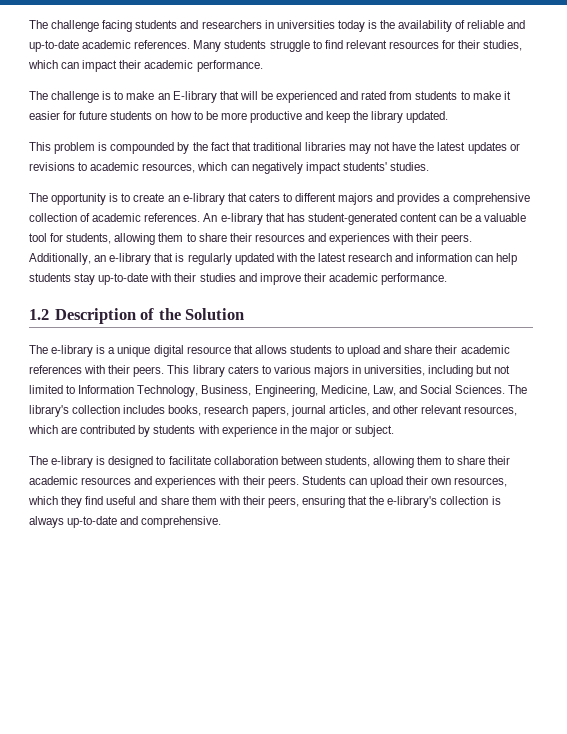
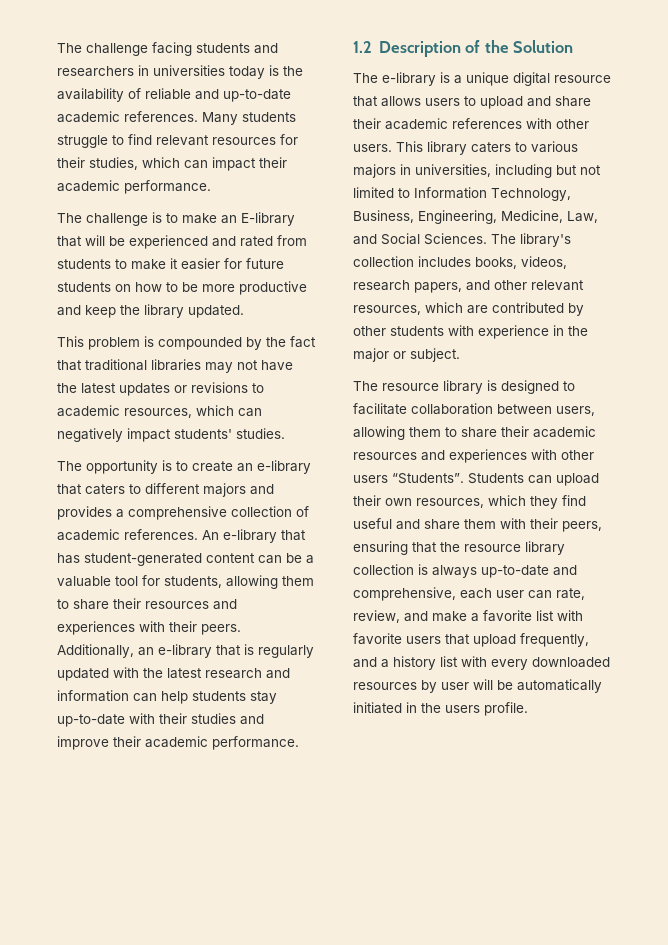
[289,345,332,354] students -> [425,98,460,106] users
[108,365,165,377] their peers. -> [556,119,589,129] [353,144,392,152] other users.
(202, 410) none -> [521,256,567,269] videos,
[290,405,369,417] journal articles, -> (462, 287) none
(151, 431) none -> [353,326,386,336] other
[51,456,94,468] e-library -> [382,380,483,394] resource library
[324,456,370,467] students, -> [556,406,595,416] users,
[242,476,299,488] their peers. -> [561,450,594,460] [353,473,464,484] other users “Students”.
[387,496,438,508] e-library's -> [464,541,565,555] resource library
[141,516,222,528] comprehensive. -> [353,587,585,601] [353,610,583,623] [353,633,589,647] [353,656,610,670] [353,679,602,693] [353,702,528,716] comprehensive, each user can rate, review, and make a favorite list with favorite users that upload frequently, and a history list with every downloaded resources by user will be automatically initiated in the users profile.

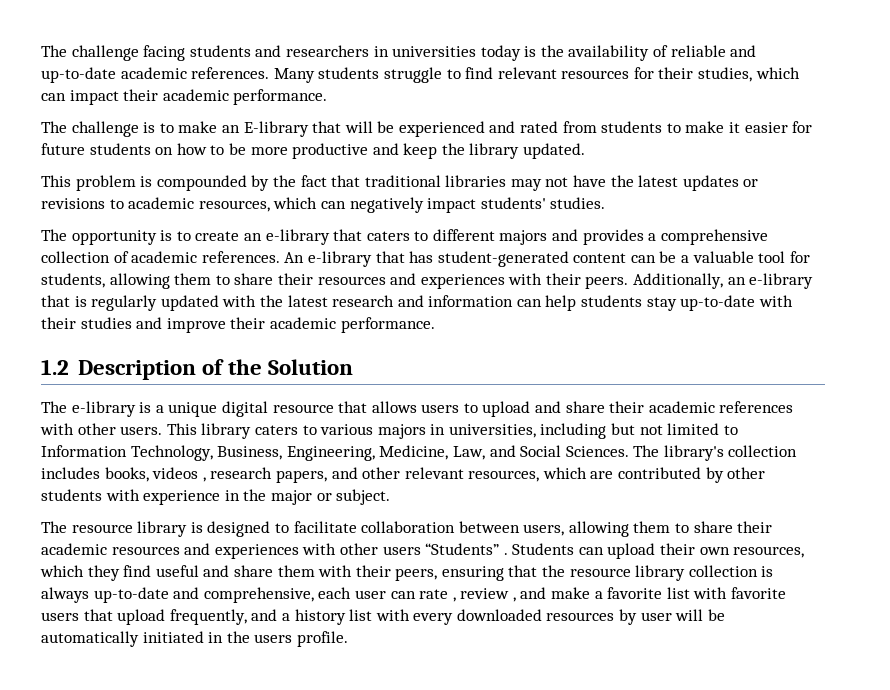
[521,256,567,269] videos, -> [152,467,206,482] videos ,
[392,473,464,484] “Students”. -> [425,543,508,555] “Students” .
[556,588,585,600] [353,610,400,623] rate, review, -> [419,588,516,602] rate , review ,

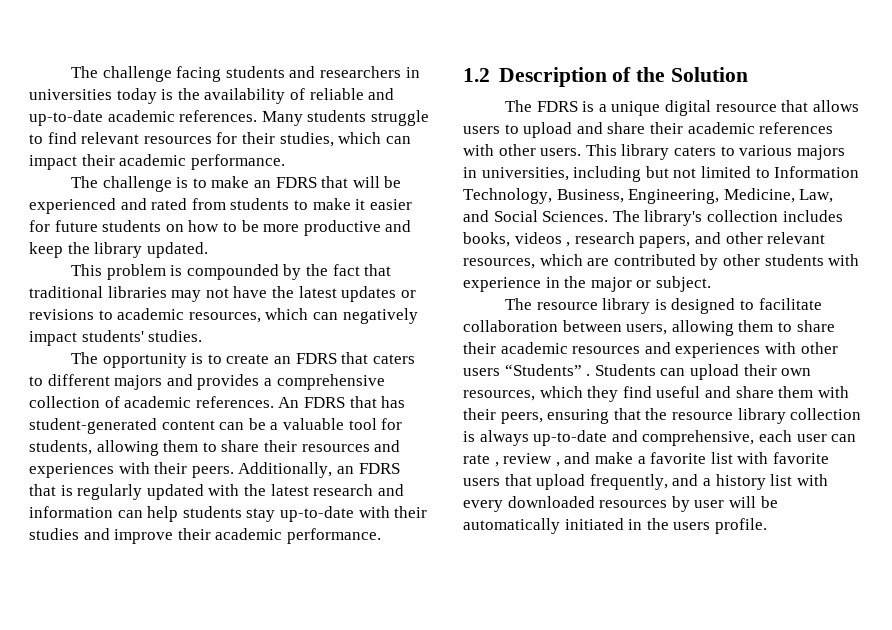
[243,121,309,137] E-library -> [275,177,317,188] FDRS
[265,229,330,245] e-library -> [295,353,337,364] FDRS
[307,251,372,267] e-library -> [303,397,345,408] FDRS
[749,273,814,289] e-library -> [358,463,400,474] FDRS
[71,401,136,417] e-library -> [536,101,578,112] FDRS

